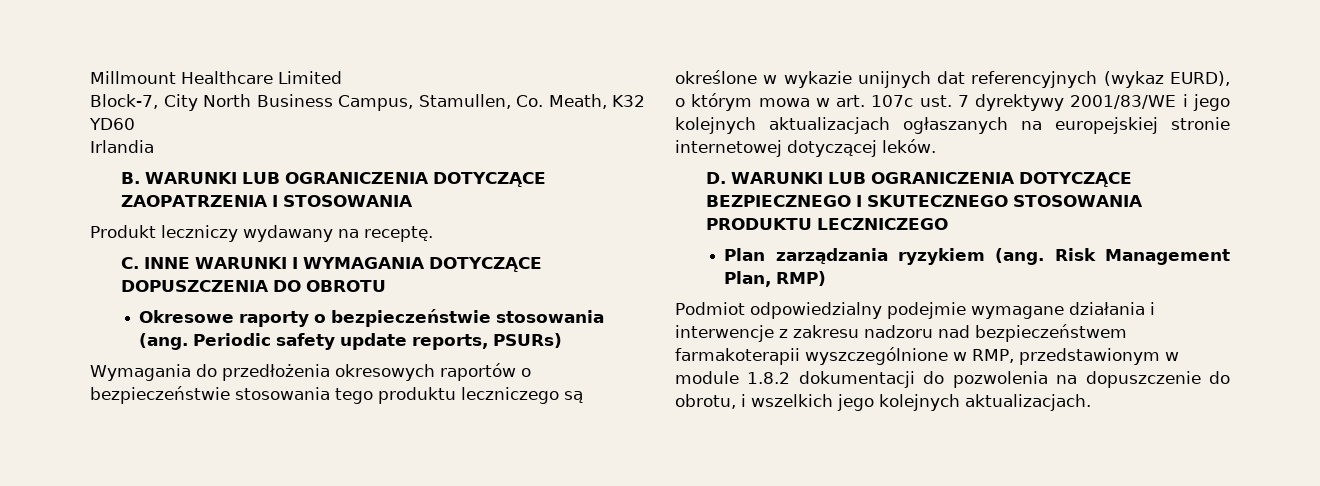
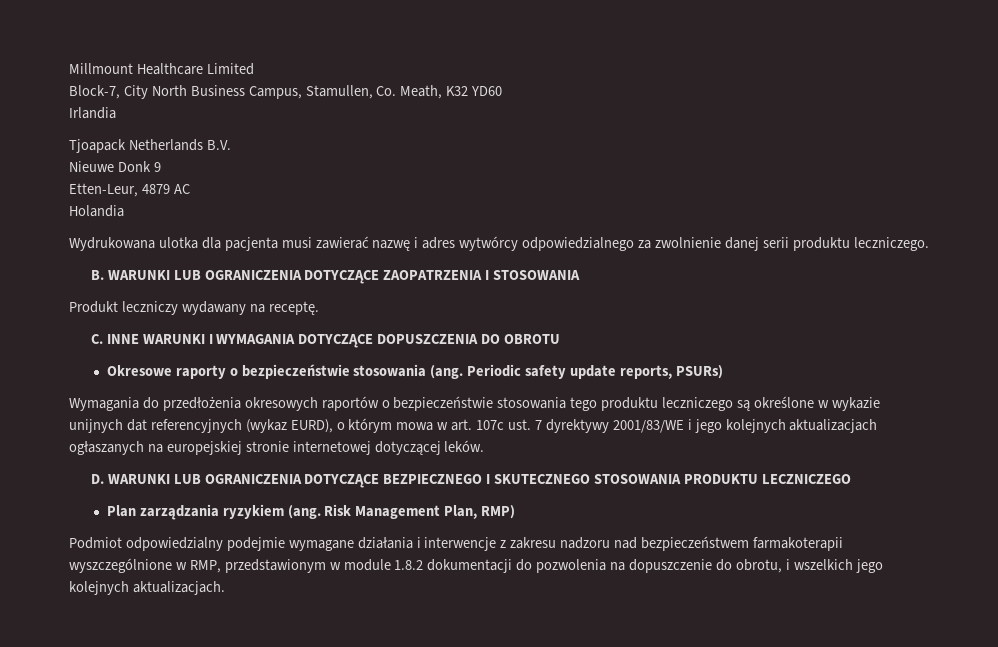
(154, 146) none -> [69,139,231,153] [69,161,161,172] [69,183,190,197] [69,205,124,217] [69,236,929,251] // Tjoapack Netherlands B.V. // Nieuwe Donk 9 // Etten-Leur, 4879 AC // Holandia // Wydrukowana ulotka dla pacjenta musi zawierać nazwę i adres wytwórcy odpowiedzialnego za zwolnienie danej serii produktu leczniczego.

